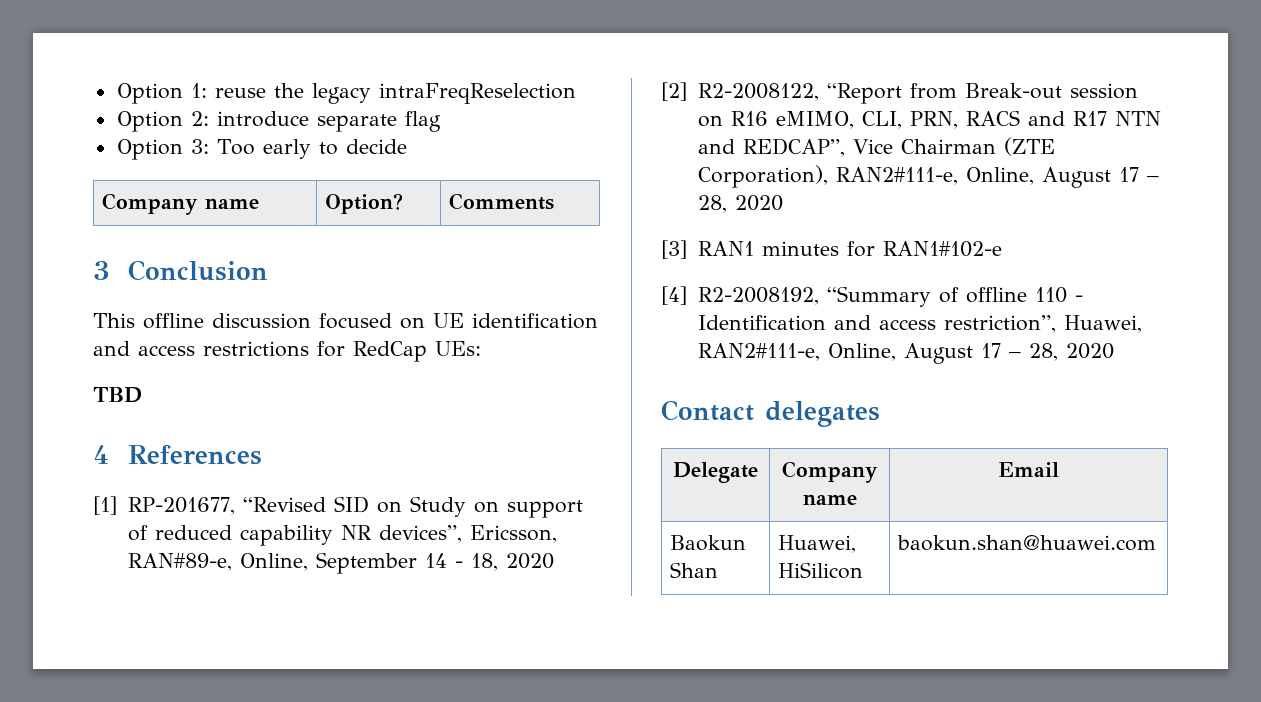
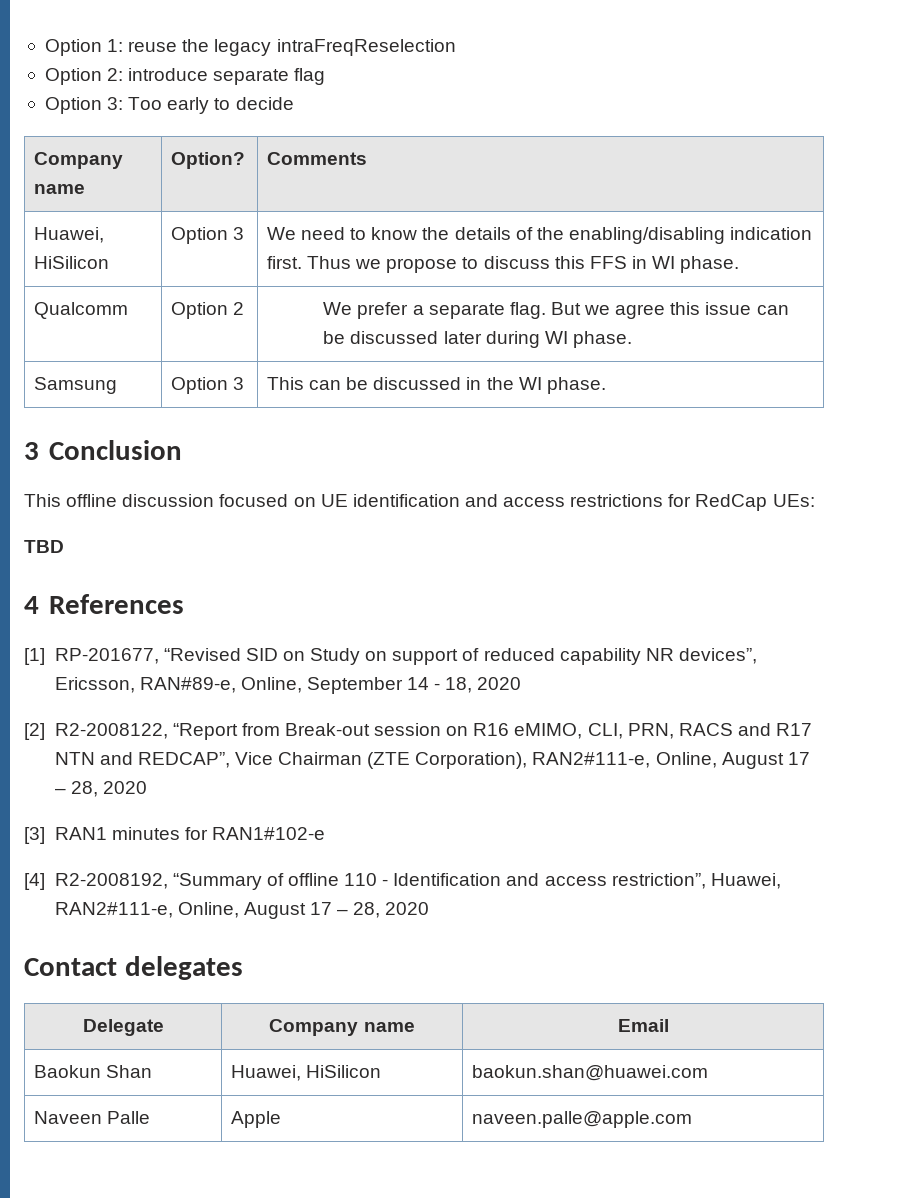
(555, 201) none -> [33,227,104,243] [33,256,109,269] [170,227,245,244] [266,227,813,244] [266,256,740,273] [33,302,128,319] [170,302,245,319] [323,302,789,319] [323,331,632,348] [33,377,117,394] [170,377,245,394] [266,377,606,394] // Huawei, HiSilicon | Option 3 | We need to know the details of the enabling/disabling indication first. Thus we propose to discuss this FFS in WI phase. // Qualcomm | Option 2 | We prefer a separate flag. But we agree this issue can be discussed later during WI phase. // Samsung | Option 3 | This can be discussed in the WI phase.
(1157, 543) none -> [33,1111,151,1124] [230,1111,281,1128] [471,1111,692,1128] // Naveen Palle | Apple | naveen.palle@apple.com

